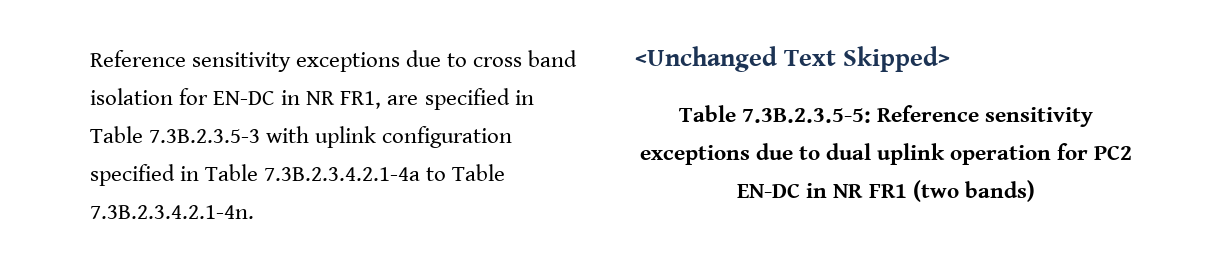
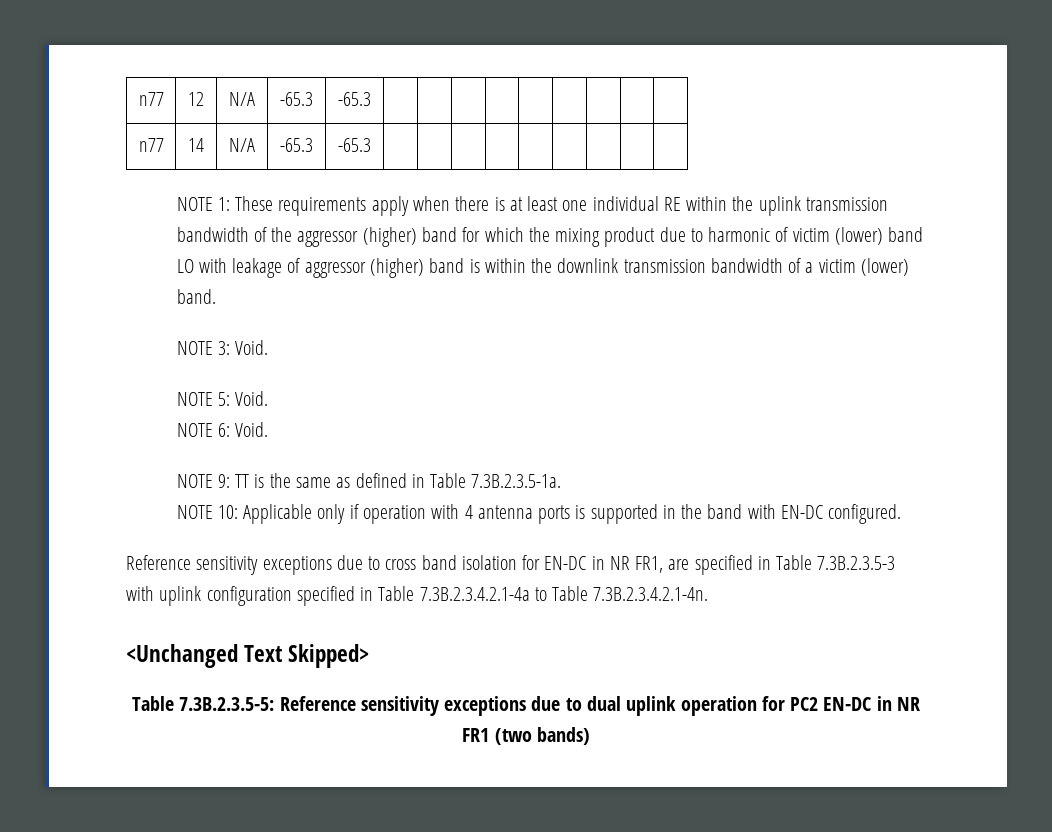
(90, 58) none -> [138,92,164,106] [188,92,204,106] [229,92,255,106] [280,92,313,106] [338,92,371,106] [138,138,164,152] [188,138,204,152] [229,138,255,152] [280,138,313,152] [338,138,371,152] [176,196,888,216] [176,227,924,247] [176,258,909,278] [176,289,216,304] [176,340,269,355] [176,391,269,406] [176,422,269,437] [176,473,562,488] [176,504,902,524] n77 | 12 | N/A | -65.3 | -65.3 | | | | | | | | | // n77 | 14 | N/A | -65.3 | -65.3 | | | | | | | | | // NOTE 1: These requirements apply when there is at least one individual RE within the uplink transmission bandwidth of the aggressor (higher) band for which the mixing product due to harmonic of victim (lower) band LO with leakage of aggressor (higher) band is within the downlink transmission bandwidth of a victim (lower) band. // NOTE 3: Void. // NOTE 5: Void. // NOTE 6: Void. // NOTE 9: TT is the same as defined in Table 7.3B.2.3.5-1a. // NOTE 10: Applicable only if operation with 4 antenna ports is supported in the band with EN-DC configured. //

